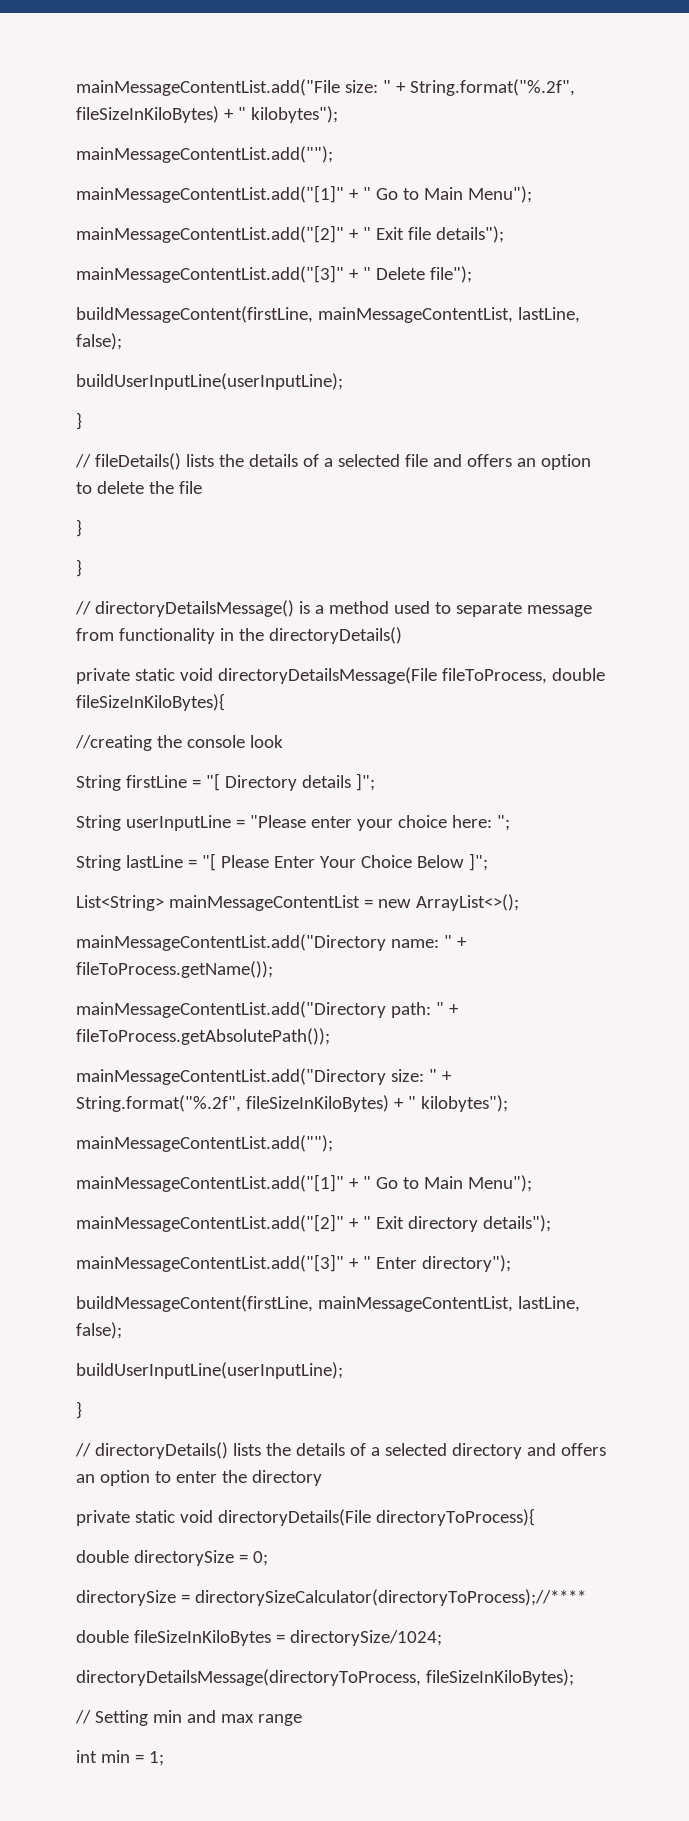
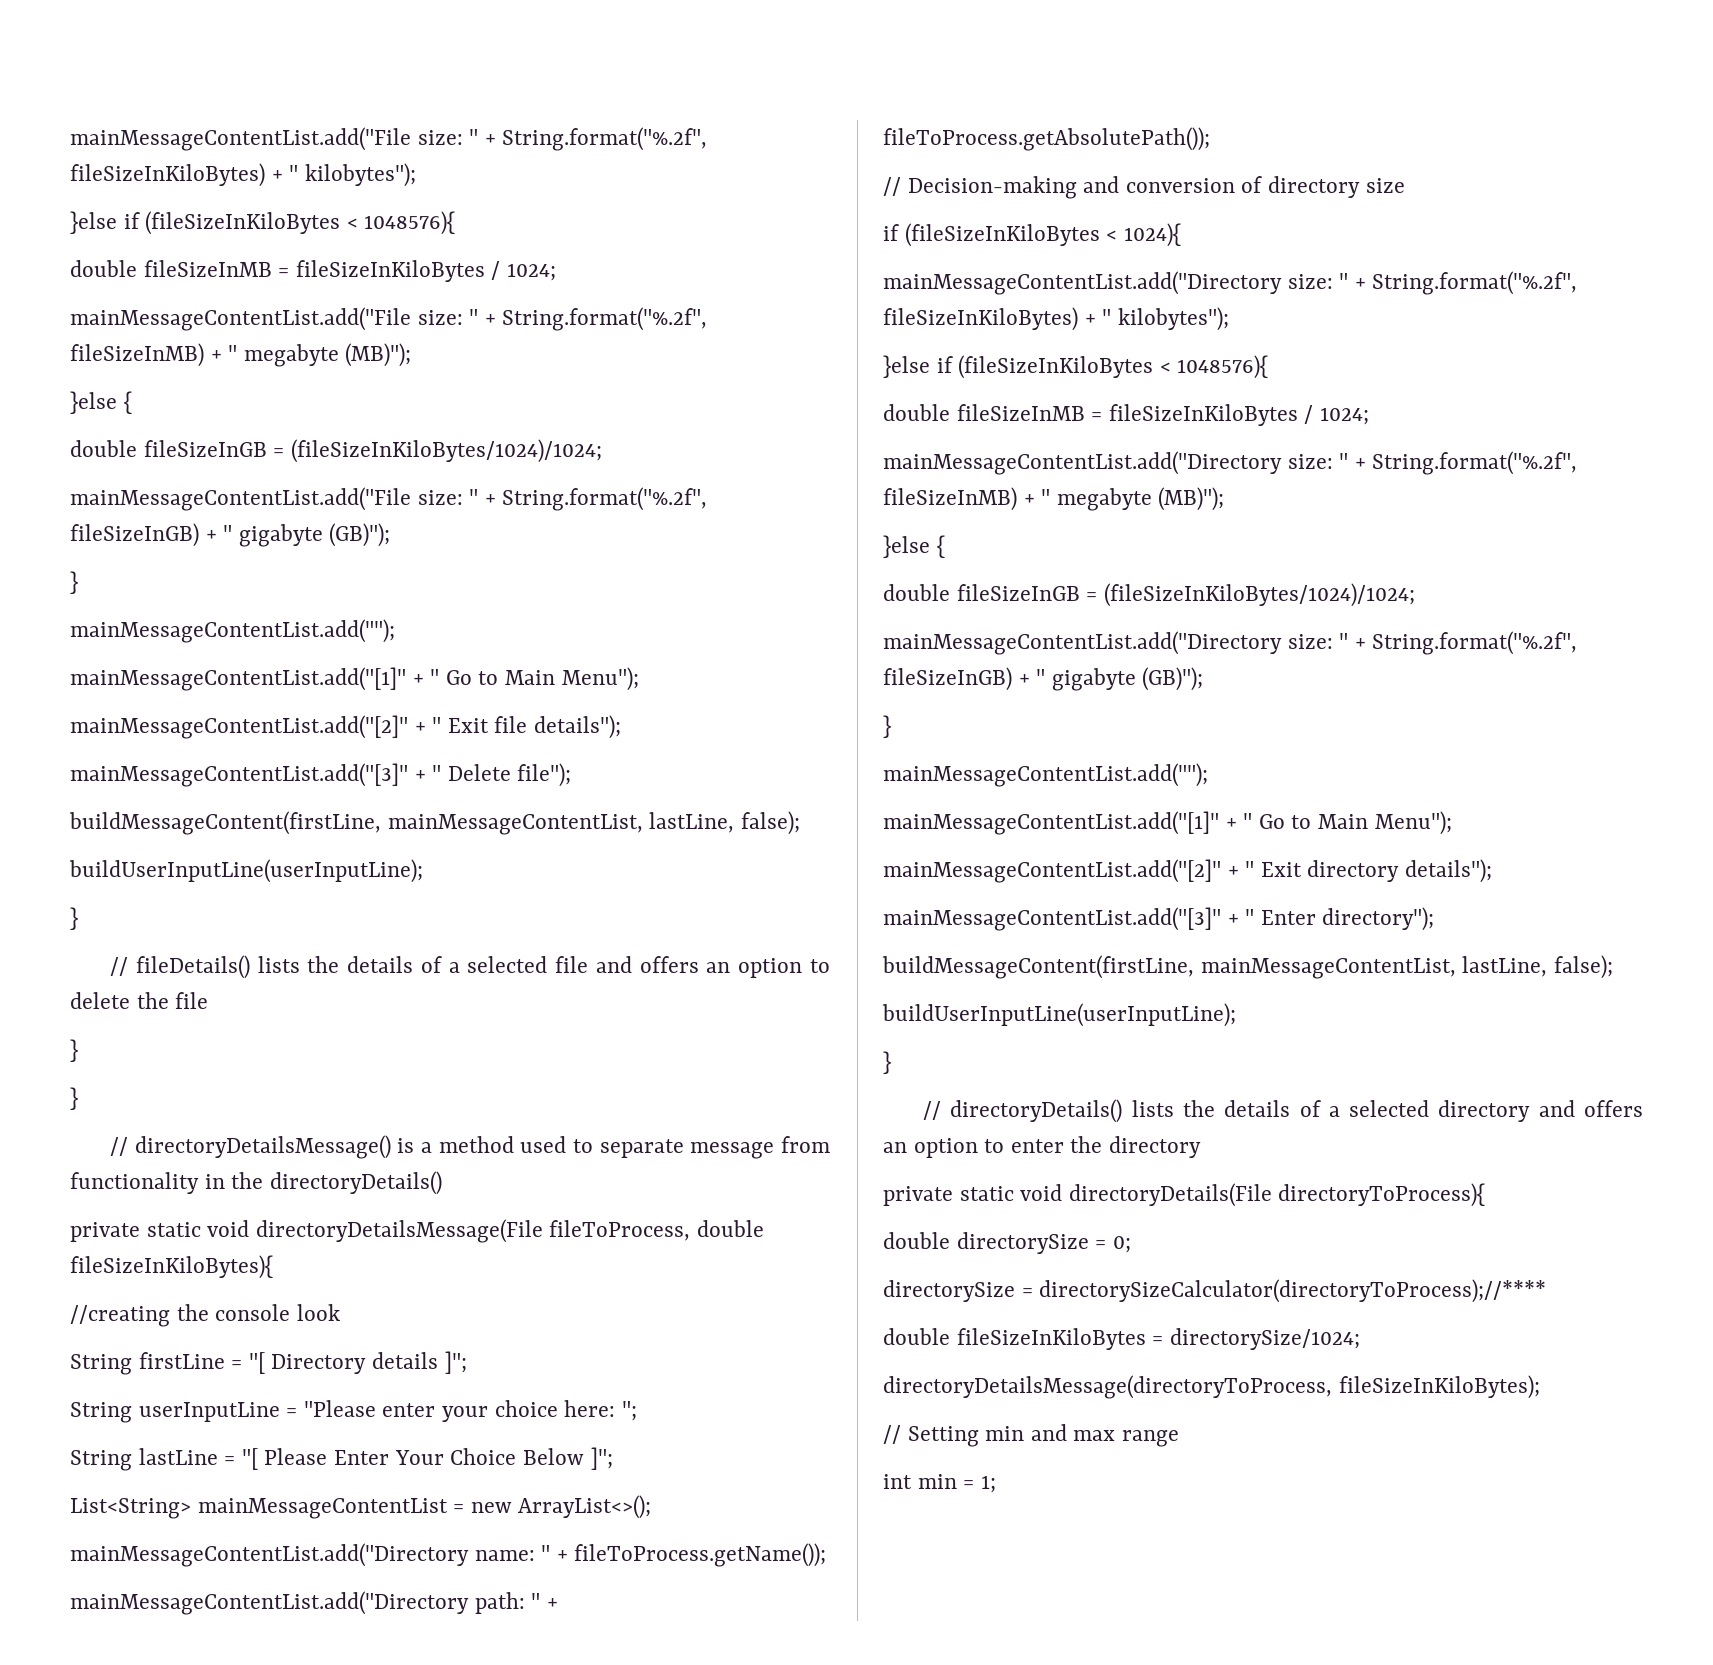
(338, 114) none -> [70,211,456,235] [70,260,557,282] [70,307,708,331] [70,343,412,367] [70,391,132,414] [70,439,602,463] [70,487,708,511] [70,523,391,547] [70,571,78,594] // }else if (fileSizeInKiloBytes < 1048576){ // double fileSizeInMB = fileSizeInKiloBytes / 1024; // mainMessageContentList.add("File size: " + String.format("%.2f", fileSizeInMB) + " megabyte (MB)"); // }else { // double fileSizeInGB = (fileSizeInKiloBytes/1024)/1024; // mainMessageContentList.add("File size: " + String.format("%.2f", fileSizeInGB) + " gigabyte (GB)"); // }
(330, 1036) none -> [883,176,1405,199] [883,223,1181,247] // // Decision-making and conversion of directory size // if (fileSizeInKiloBytes < 1024){
(508, 1103) none -> [883,355,1269,379] [883,404,1370,426] [883,451,1578,475] [883,487,1225,511] [883,535,945,558] [883,583,1415,607] [883,631,1578,655] [883,667,1204,691] [883,715,891,738] // }else if (fileSizeInKiloBytes < 1048576){ // double fileSizeInMB = fileSizeInKiloBytes / 1024; // mainMessageContentList.add("Directory size: " + String.format("%.2f", fileSizeInMB) + " megabyte (MB)"); // }else { // double fileSizeInGB = (fileSizeInKiloBytes/1024)/1024; // mainMessageContentList.add("Directory size: " + String.format("%.2f", fileSizeInGB) + " gigabyte (GB)"); // }

